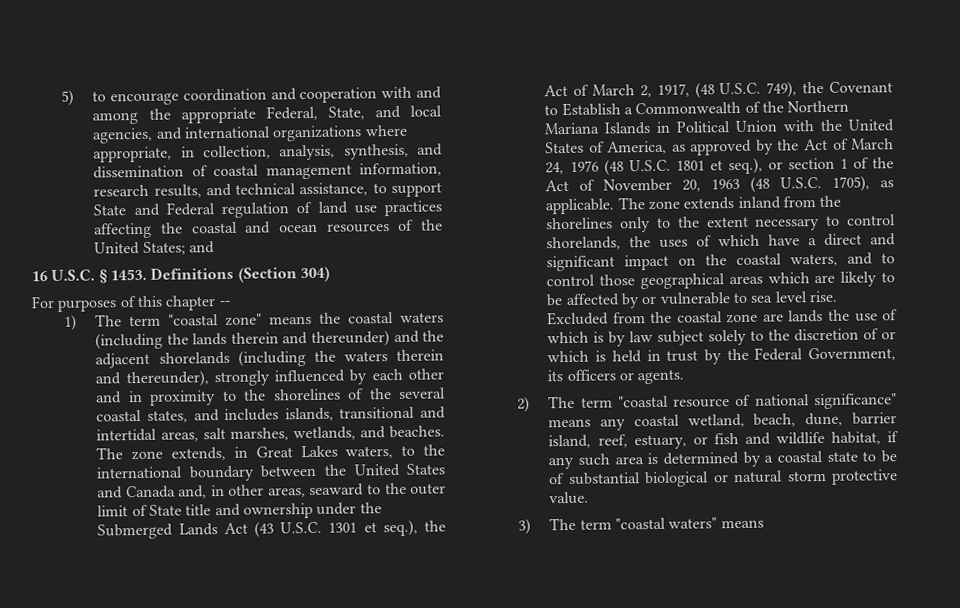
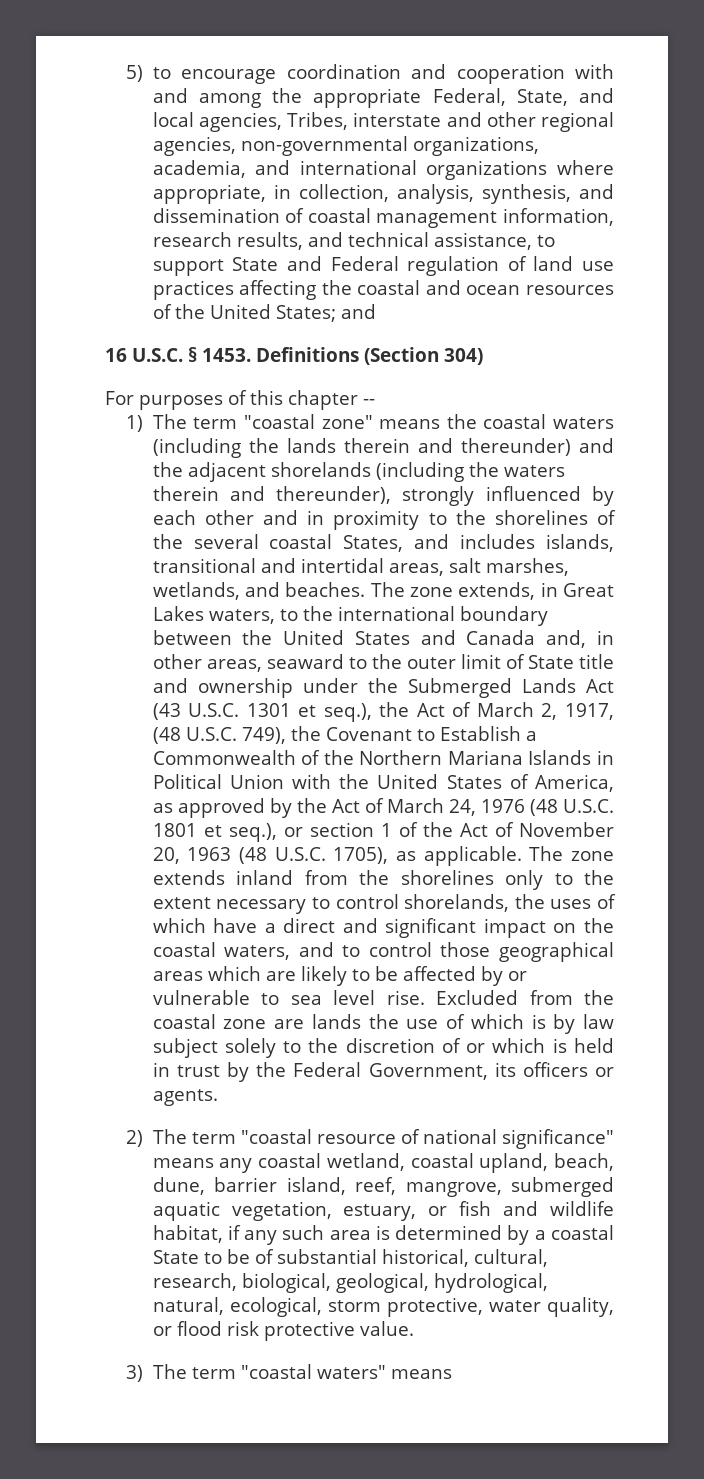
(154, 135) none -> [287,112,614,132] [152,136,539,156] [152,160,246,178] Tribes, interstate and other regional agencies, non-governmental organizations, academia,
[147,410,189,423] states, -> [343,535,404,552] States,
(745, 420) none -> [410,1153,549,1173] coastal upland,
(628, 441) none -> [405,1177,614,1197] [152,1201,332,1221] mangrove, submerged aquatic vegetation,
[826,451,858,462] state -> [152,1250,199,1264] State
[644,470,827,488] biological or natural storm -> [381,1249,548,1267] [152,1273,548,1293] [152,1297,615,1317] [152,1321,259,1336] historical, cultural, research, biological, geological, hydrological, natural, ecological, storm protective, water quality, or flood risk

